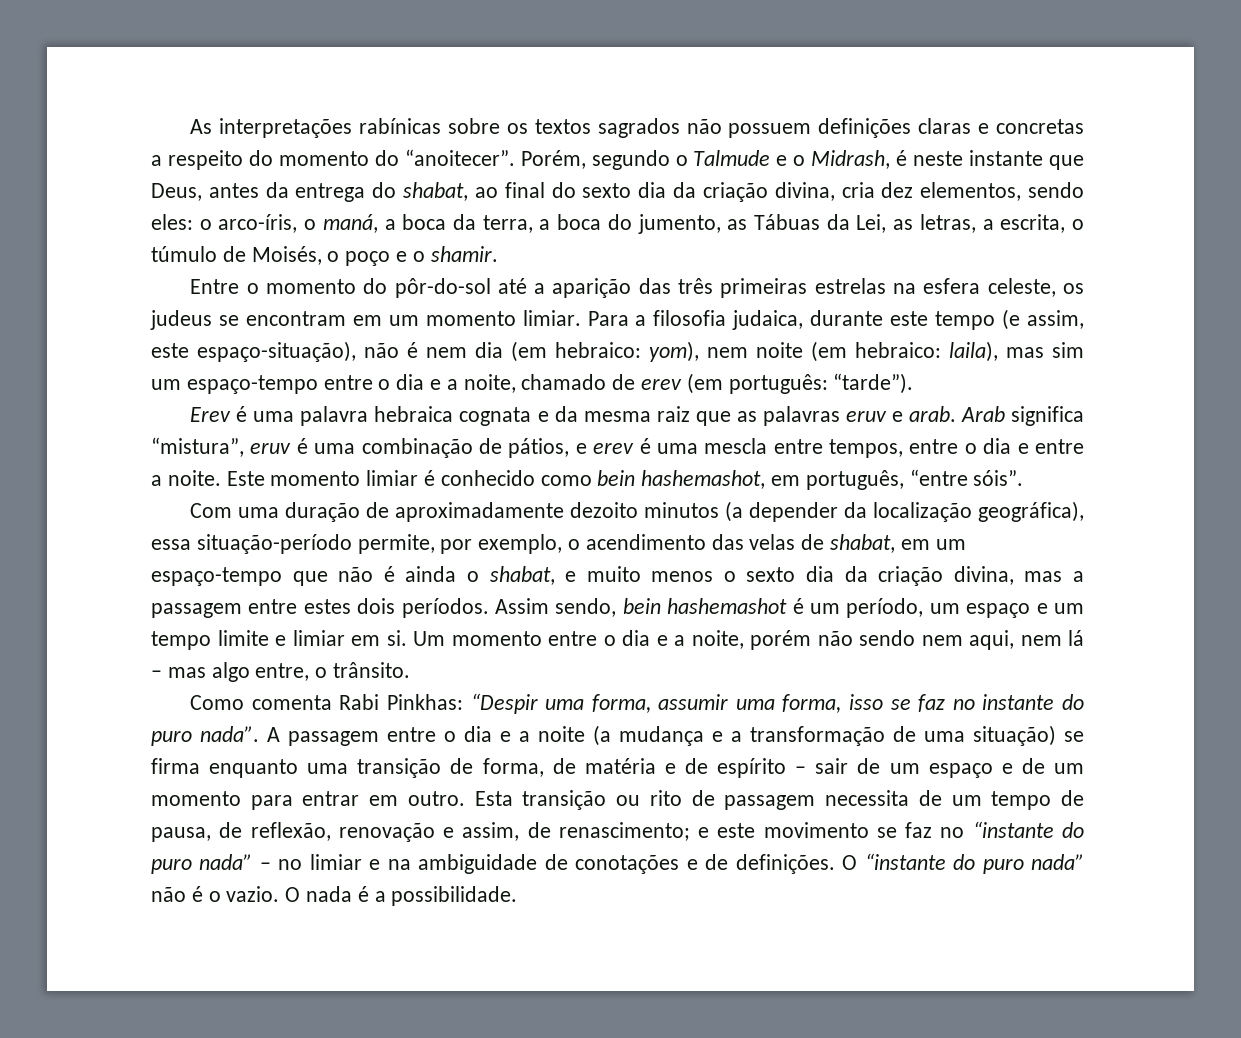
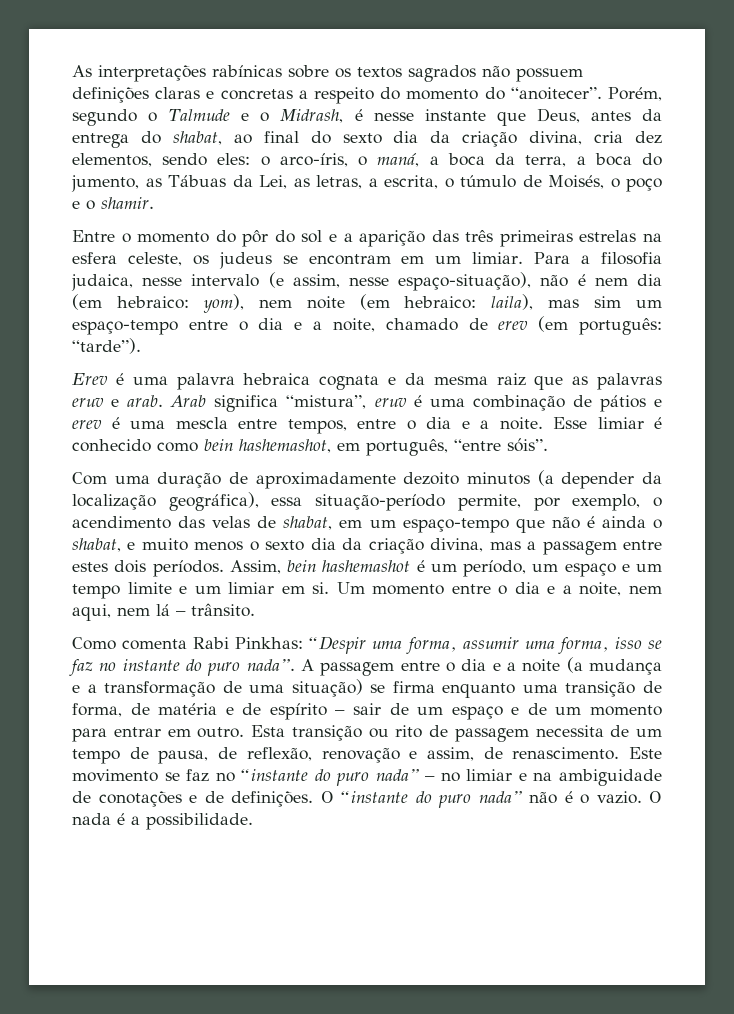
[913,151,964,166] neste -> [373,112,414,121] nesse
[394,278,527,298] pôr-do-sol até -> [242,230,338,247] pôr do sol e
[425,311,516,326] momento -> (462, 259) none
[810,310,996,330] durante este tempo -> [142,274,260,287] nesse intervalo
[151,343,189,358] este -> [348,277,389,286] nesse
[508,438,570,458] pátios, -> [599,395,646,412] pátios
[1035,439,1085,454] entre -> (470, 425) none
[226,471,361,486] Este momento -> [553,417,587,429] Esse
[495,598,617,617] Assim sendo, -> [229,560,281,574] Assim,
(286, 640) none -> [194,585,221,594] um
[750,630,915,650] porém não sendo -> (622, 589) none
[167,662,328,682] mas algo entre, o -> (186, 613) none
[558,822,756,841] renascimento; e este -> [512,747,662,760] renascimento. Este

